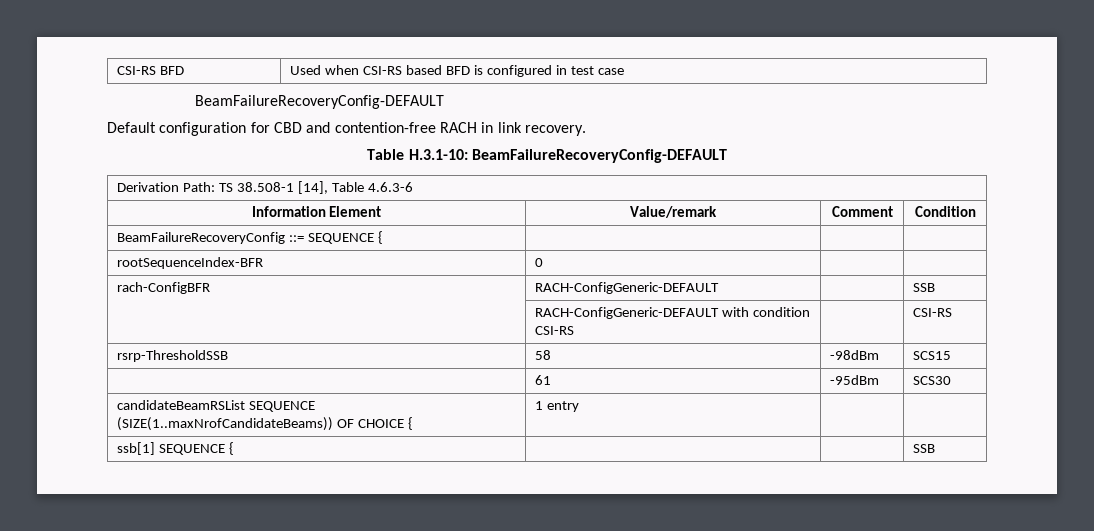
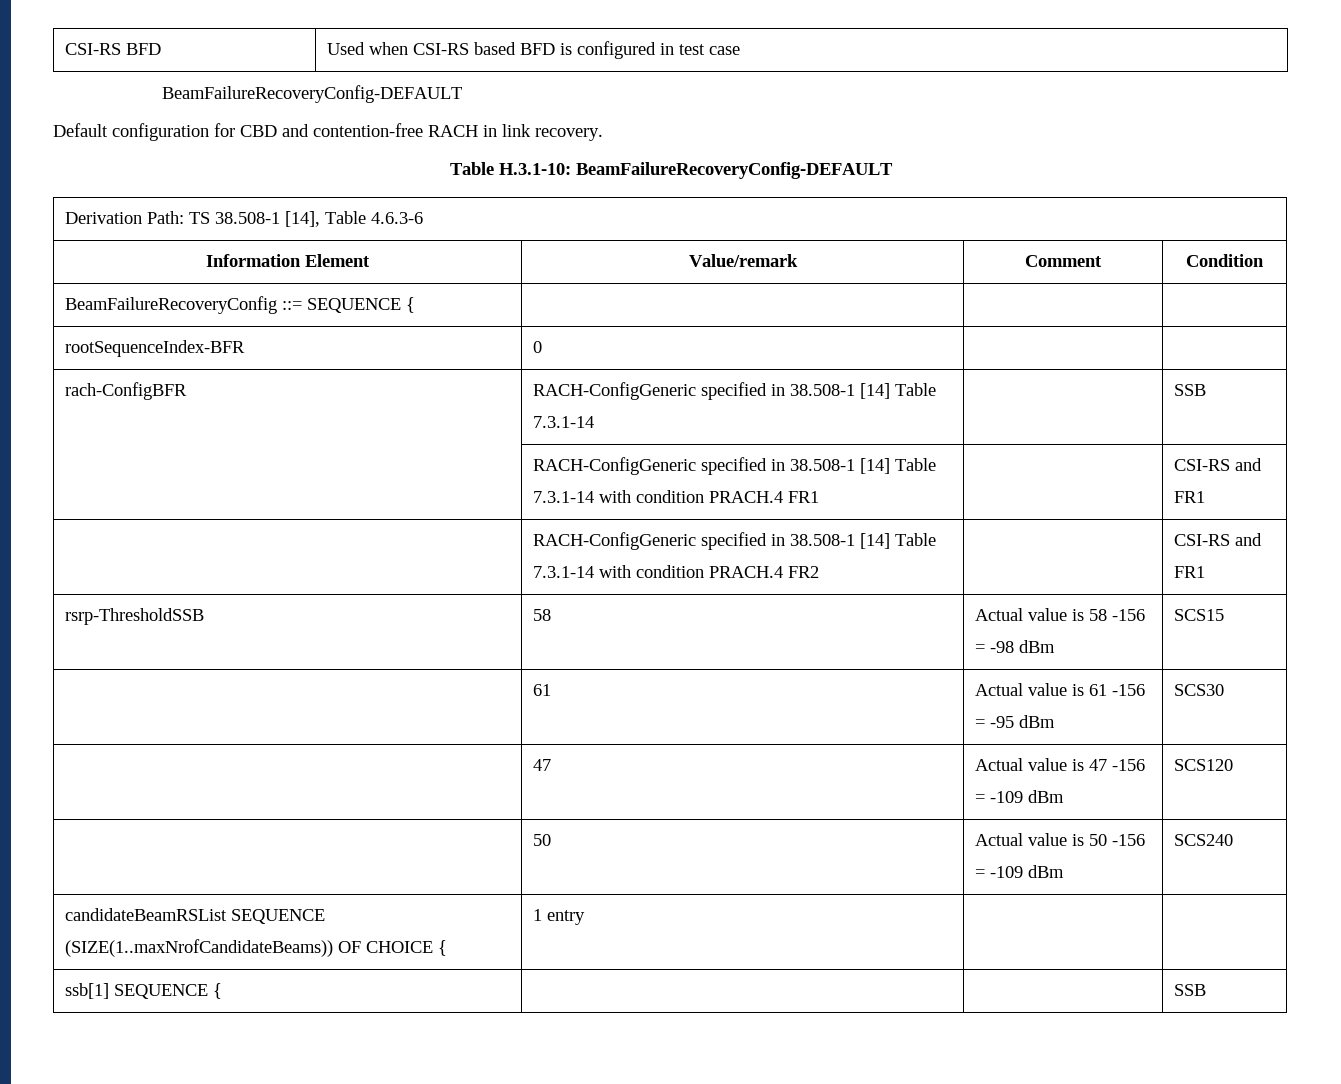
[535,282,720,294] [913,283,936,292] [535,307,811,319] [535,326,575,335] [913,308,953,317] [117,350,229,362] [535,350,552,360] [830,350,880,360] [913,351,952,360] [535,375,552,385] [830,375,880,385] [913,376,952,385] RACH-ConfigGeneric-DEFAULT | | SSB // | RACH-ConfigGeneric-DEFAULT with condition CSI-RS | | CSI-RS // rsrp-ThresholdSSB | 58 | -98dBm | SCS15 // | 61 | -95dBm | SCS30 -> [532,382,936,400] [532,416,594,428] [1173,384,1206,396] [532,457,936,475] [532,490,819,503] [1173,458,1262,471] [1173,491,1205,503] [532,532,936,550] [532,565,819,578] [1173,533,1262,546] [1173,566,1205,578] [64,608,204,625] [532,609,551,621] [974,608,1145,621] [974,640,1055,653] [1173,609,1224,621] [532,684,551,696] [974,683,1145,696] [974,715,1055,728] [1173,684,1224,696] [532,759,551,771] [974,758,1145,771] [974,790,1064,803] [1173,759,1233,771] [532,834,551,846] [974,833,1145,846] [974,865,1064,878] [1173,834,1233,846] RACH-ConfigGeneric specified in 38.508-1 [14] Table 7.3.1-14 | | SSB // | RACH-ConfigGeneric specified in 38.508-1 [14] Table 7.3.1-14 with condition PRACH.4 FR1 | | CSI-RS and FR1 // | RACH-ConfigGeneric specified in 38.508-1 [14] Table 7.3.1-14 with condition PRACH.4 FR2 | | CSI-RS and FR1 // rsrp-ThresholdSSB | 58 | Actual value is 58 -156 = -98 dBm | SCS15 // | 61 | Actual value is 61 -156 = -95 dBm | SCS30 // | 47 | Actual value is 47 -156 = -109 dBm | SCS120 // | 50 | Actual value is 50 -156 = -109 dBm | SCS240

